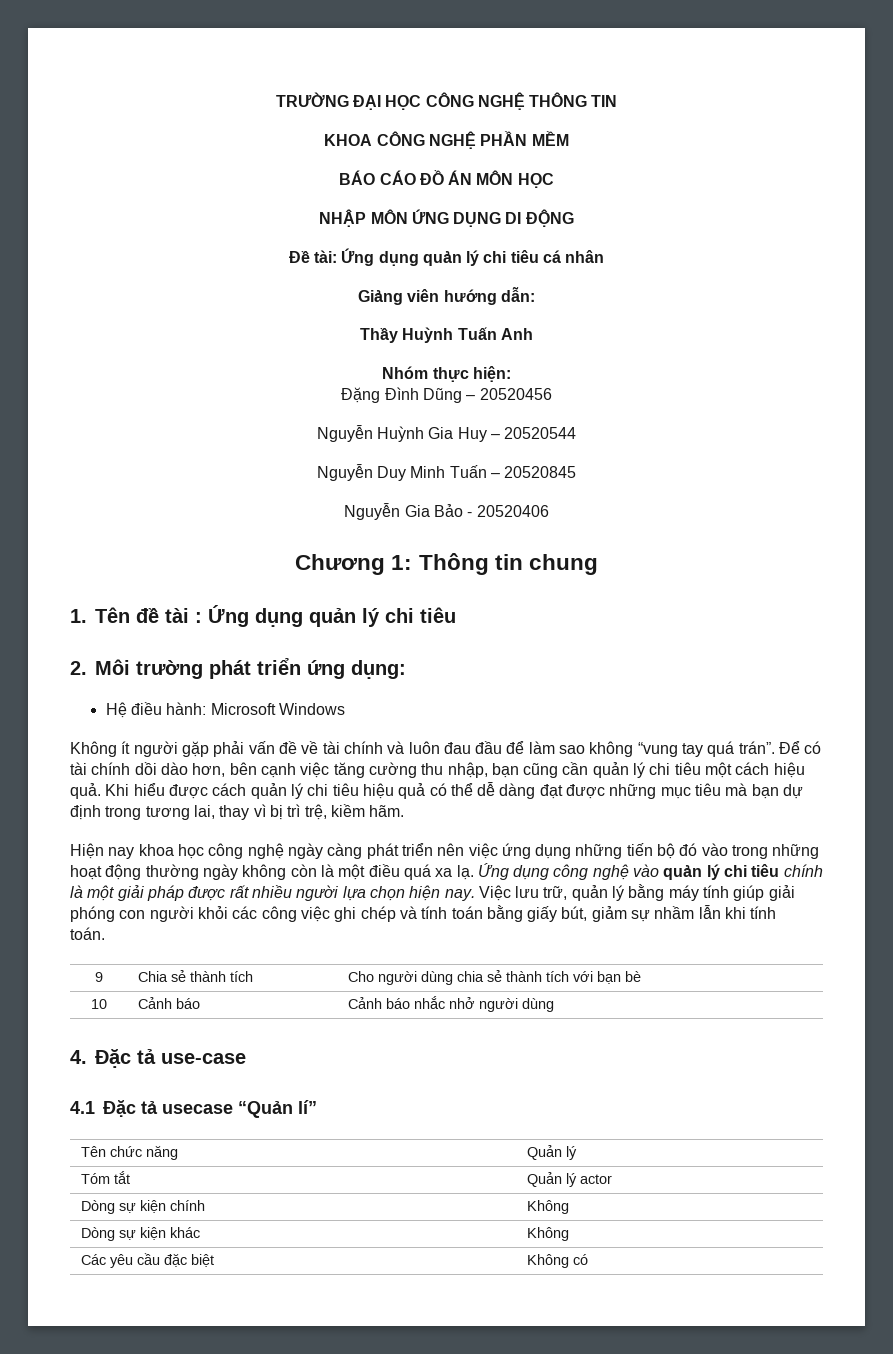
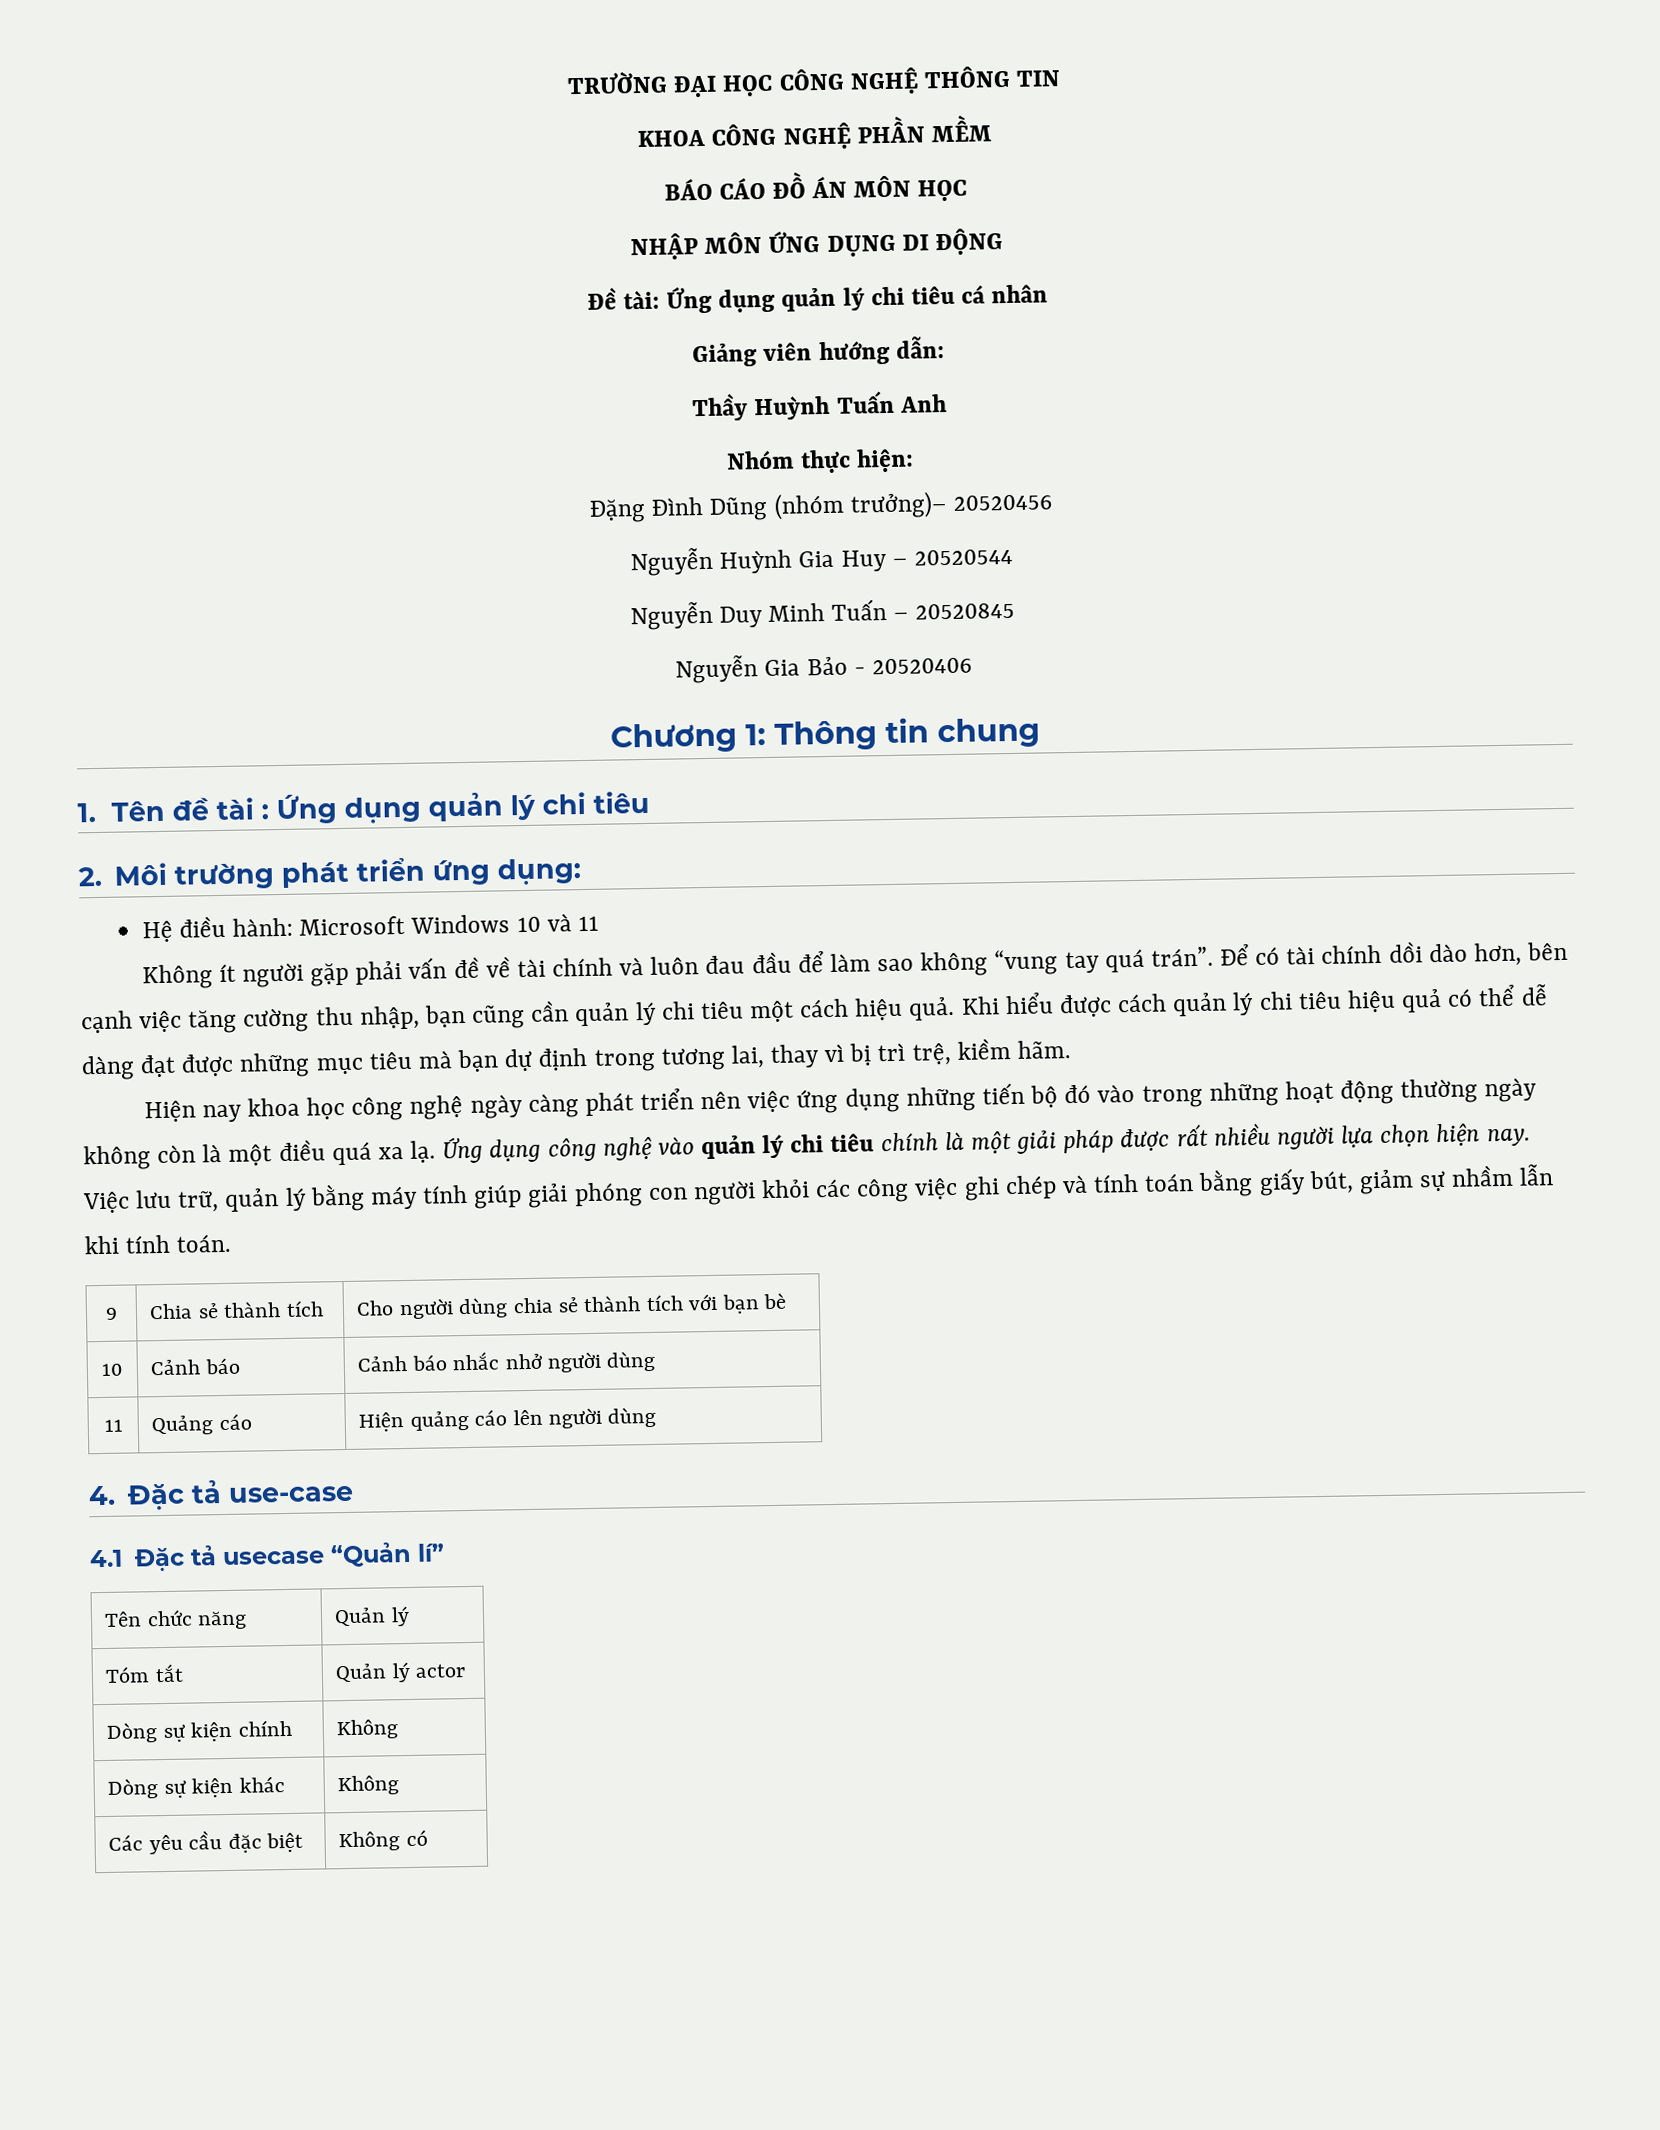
[466,395,476,400] – -> [773,491,948,520] (nhóm trưởng)–
(345, 709) none -> [516,913,599,933] 10 và 11
(777, 912) // -> (171, 1244) none
(554, 1005) none -> [103,1419,123,1432] [151,1413,252,1436] [358,1406,657,1432] // 11 | Quảng cáo | Hiện quảng cáo lên người dùng

